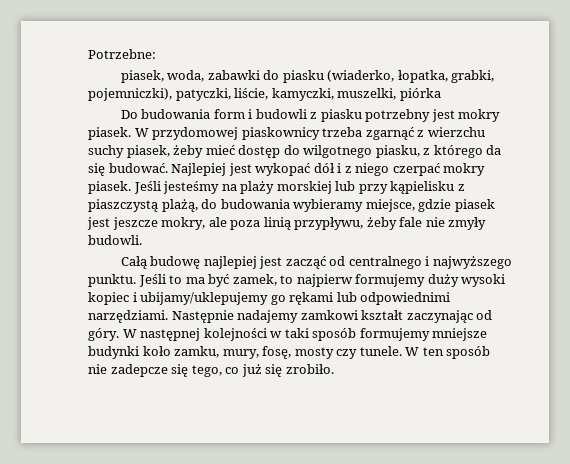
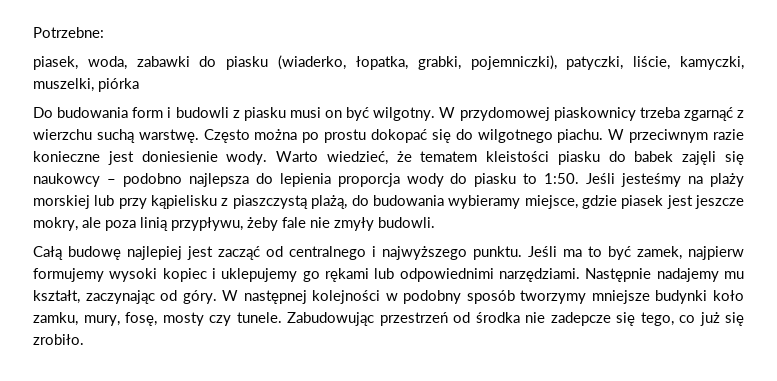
[365,109,501,122] [88,127,131,140] potrzebny jest mokry piasek. -> [289,107,436,121] musi on być wilgotny.
[88,145,502,158] [88,163,486,176] [88,181,131,194] suchy piasek, żeby mieć dostęp do wilgotnego piasku, z którego da się budować. Najlepiej jest wykopać dół i z niego czerpać mokry piasek. -> [96,129,744,143] [33,151,744,165] [33,173,580,187] suchą warstwę. Często można po prostu dokopać się do wilgotnego piachu. W przeciwnym razie konieczne jest doniesienie wody. Warto wiedzieć, że tematem kleistości piasku do babek zajęli się naukowcy – podobno najlepsza do lepienia proporcja wody do piasku to 1:50.
[169,275,205,284] to ma -> [563,246,602,257] ma to
[280,275,294,284] to -> (682, 253) none
[427,274,459,287] duży -> (104, 275) none
[140,292,269,305] ubijamy/uklepujemy -> [221,268,298,282] uklepujemy
[300,310,404,320] zamkowi kształt -> [724,271,745,279] [33,290,80,304] mu kształt,
[284,328,430,341] taki sposób formujemy -> [403,290,587,304] podobny sposób tworzymy
[405,346,491,359] W ten sposób -> [287,312,520,326] Zabudowując przestrzeń od środka

